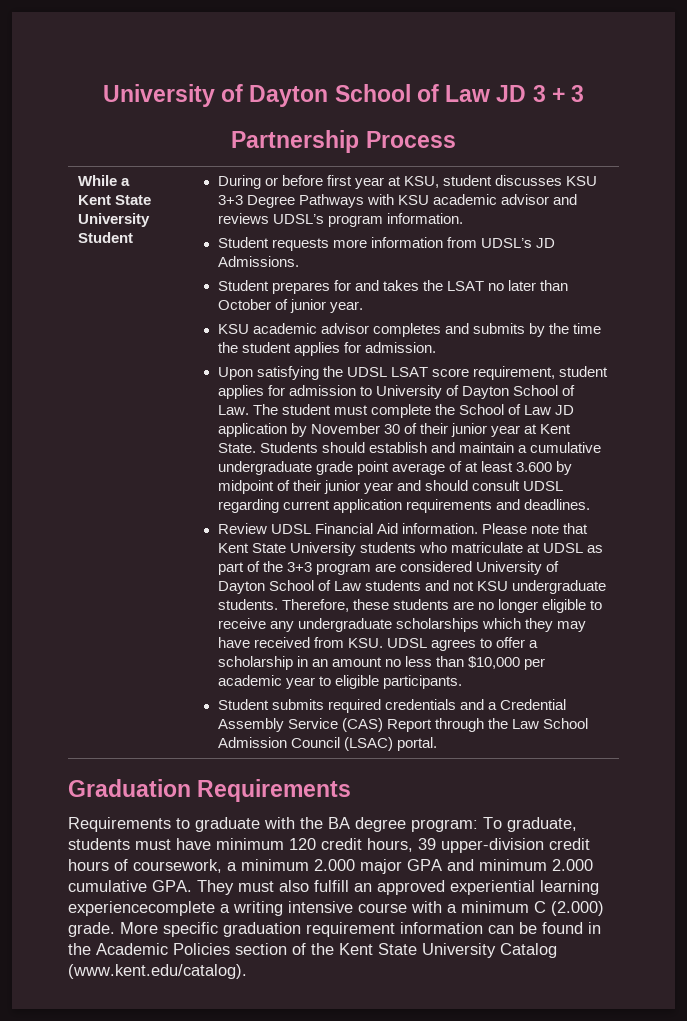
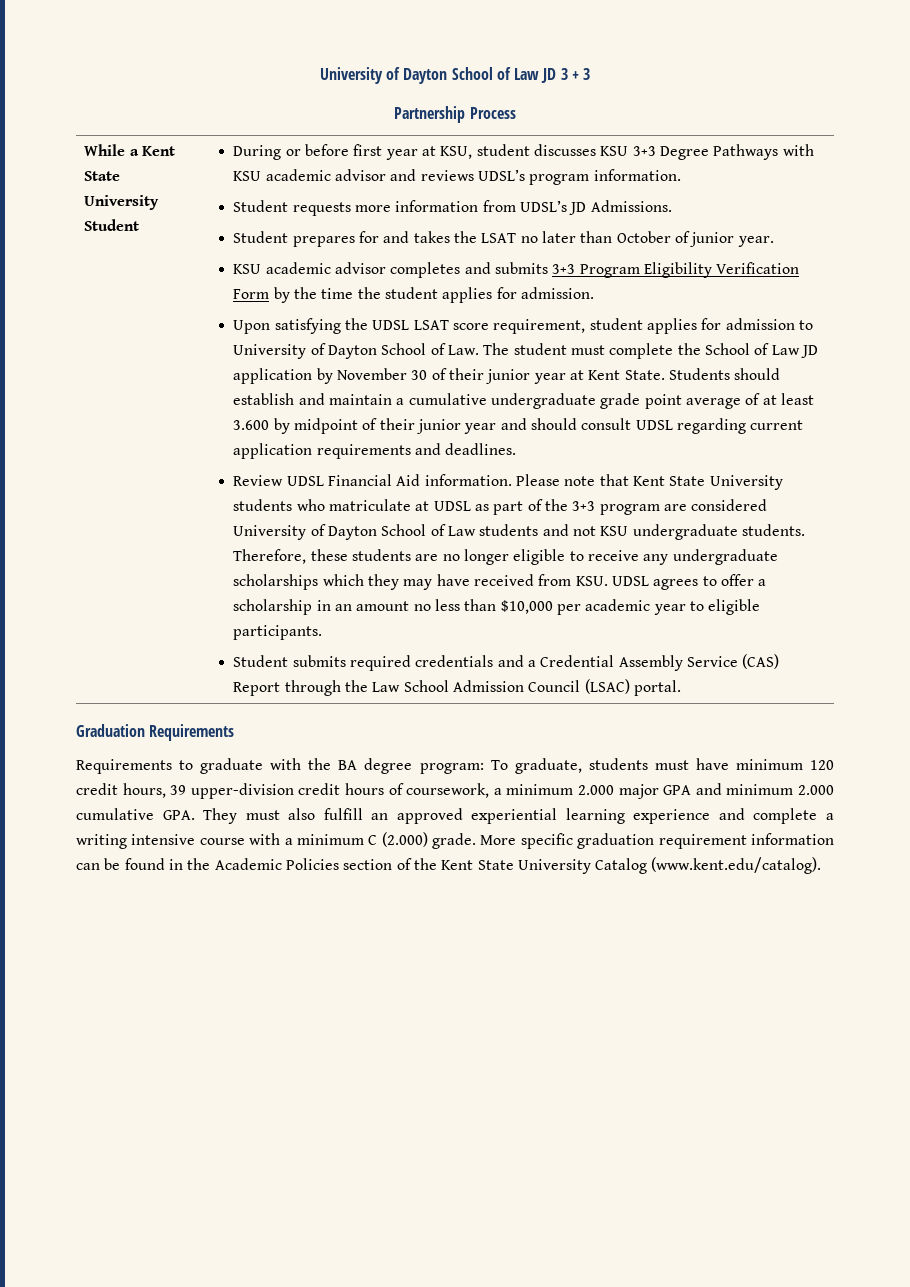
(526, 328) none -> [552,262,800,278] [233,289,270,299] 3+3 Program Eligibility Verification Form
[68,901,215,916] experiencecomplete -> [633,808,818,824] experience and complete

